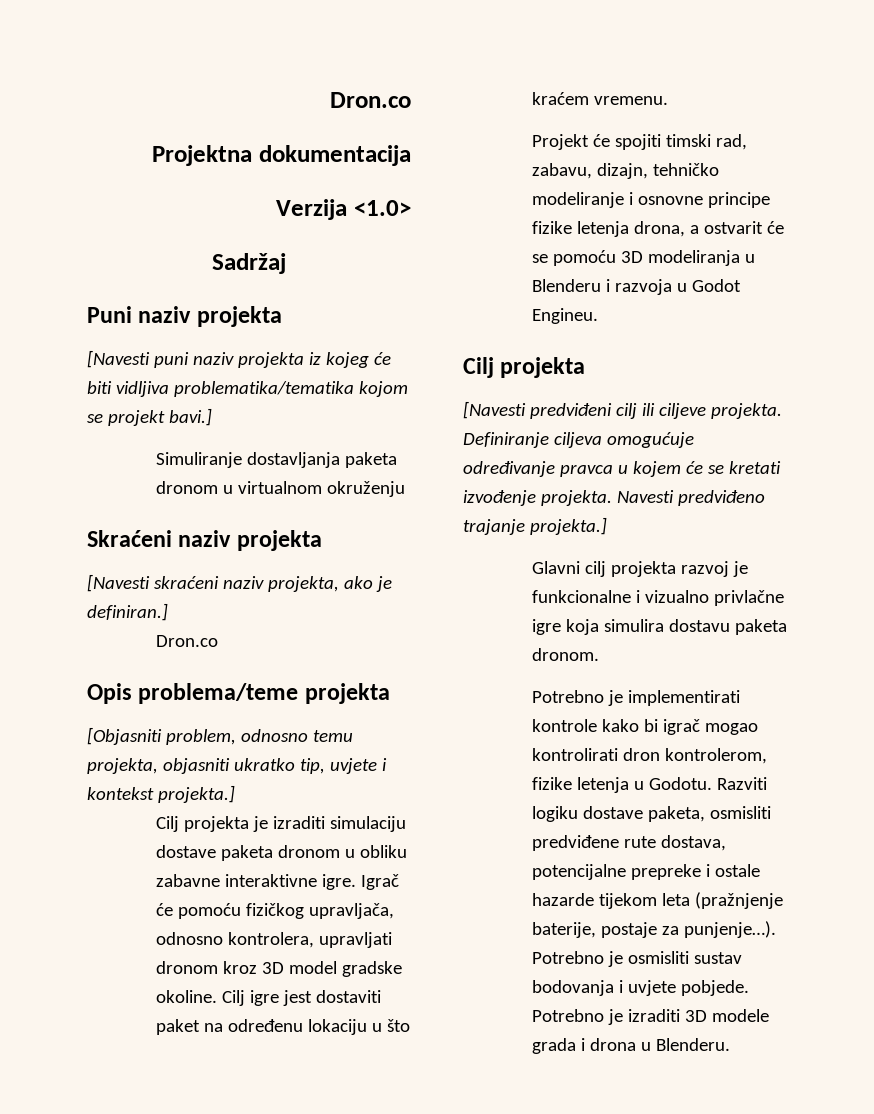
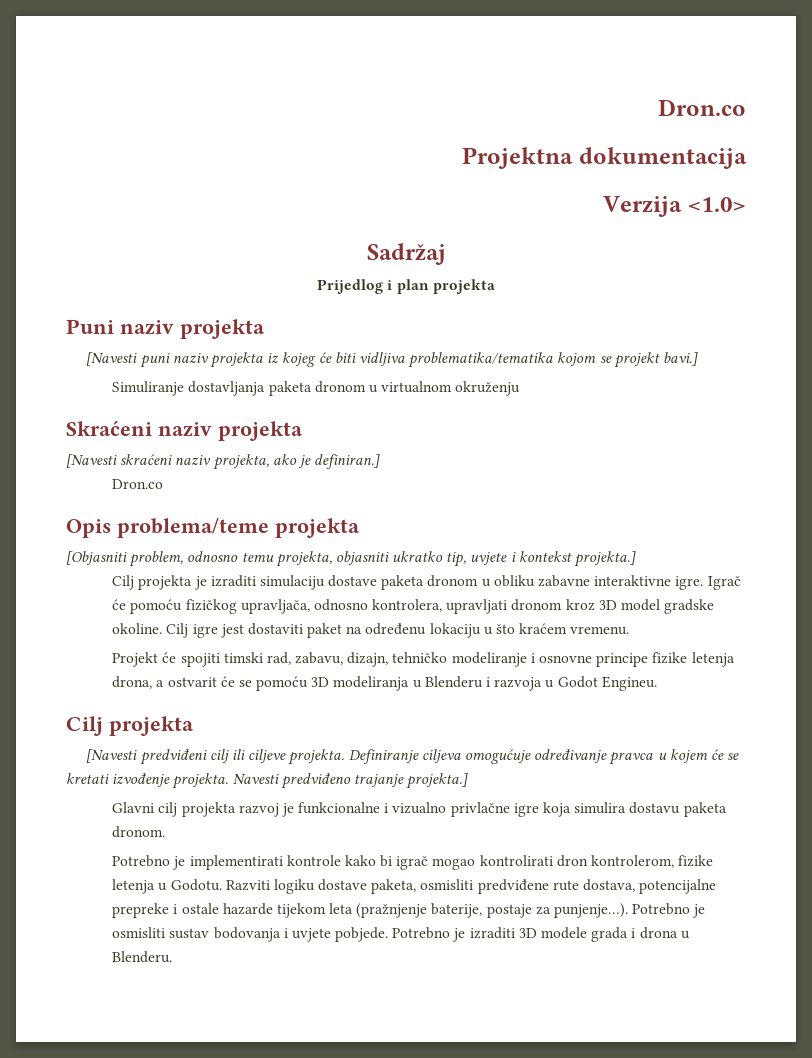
(286, 263) none -> [317,279,495,294] // Prijedlog i plan projekta

